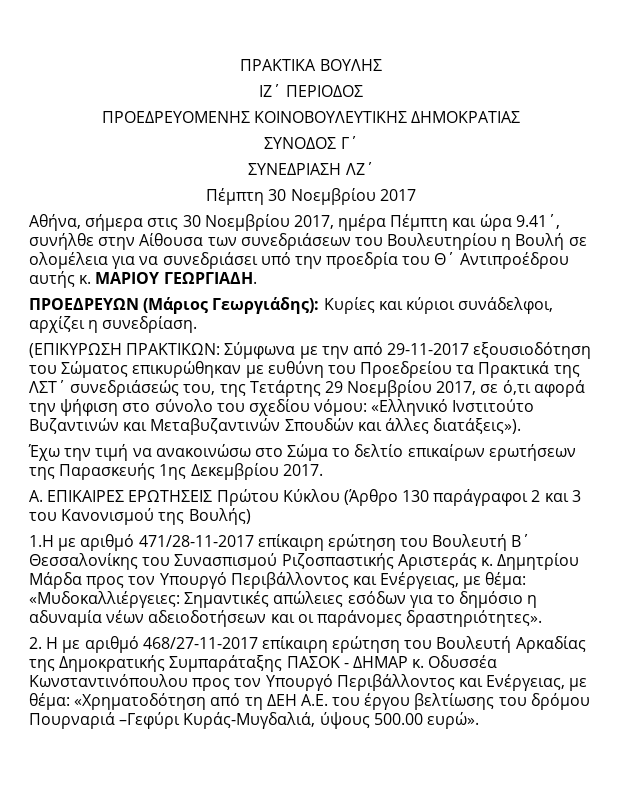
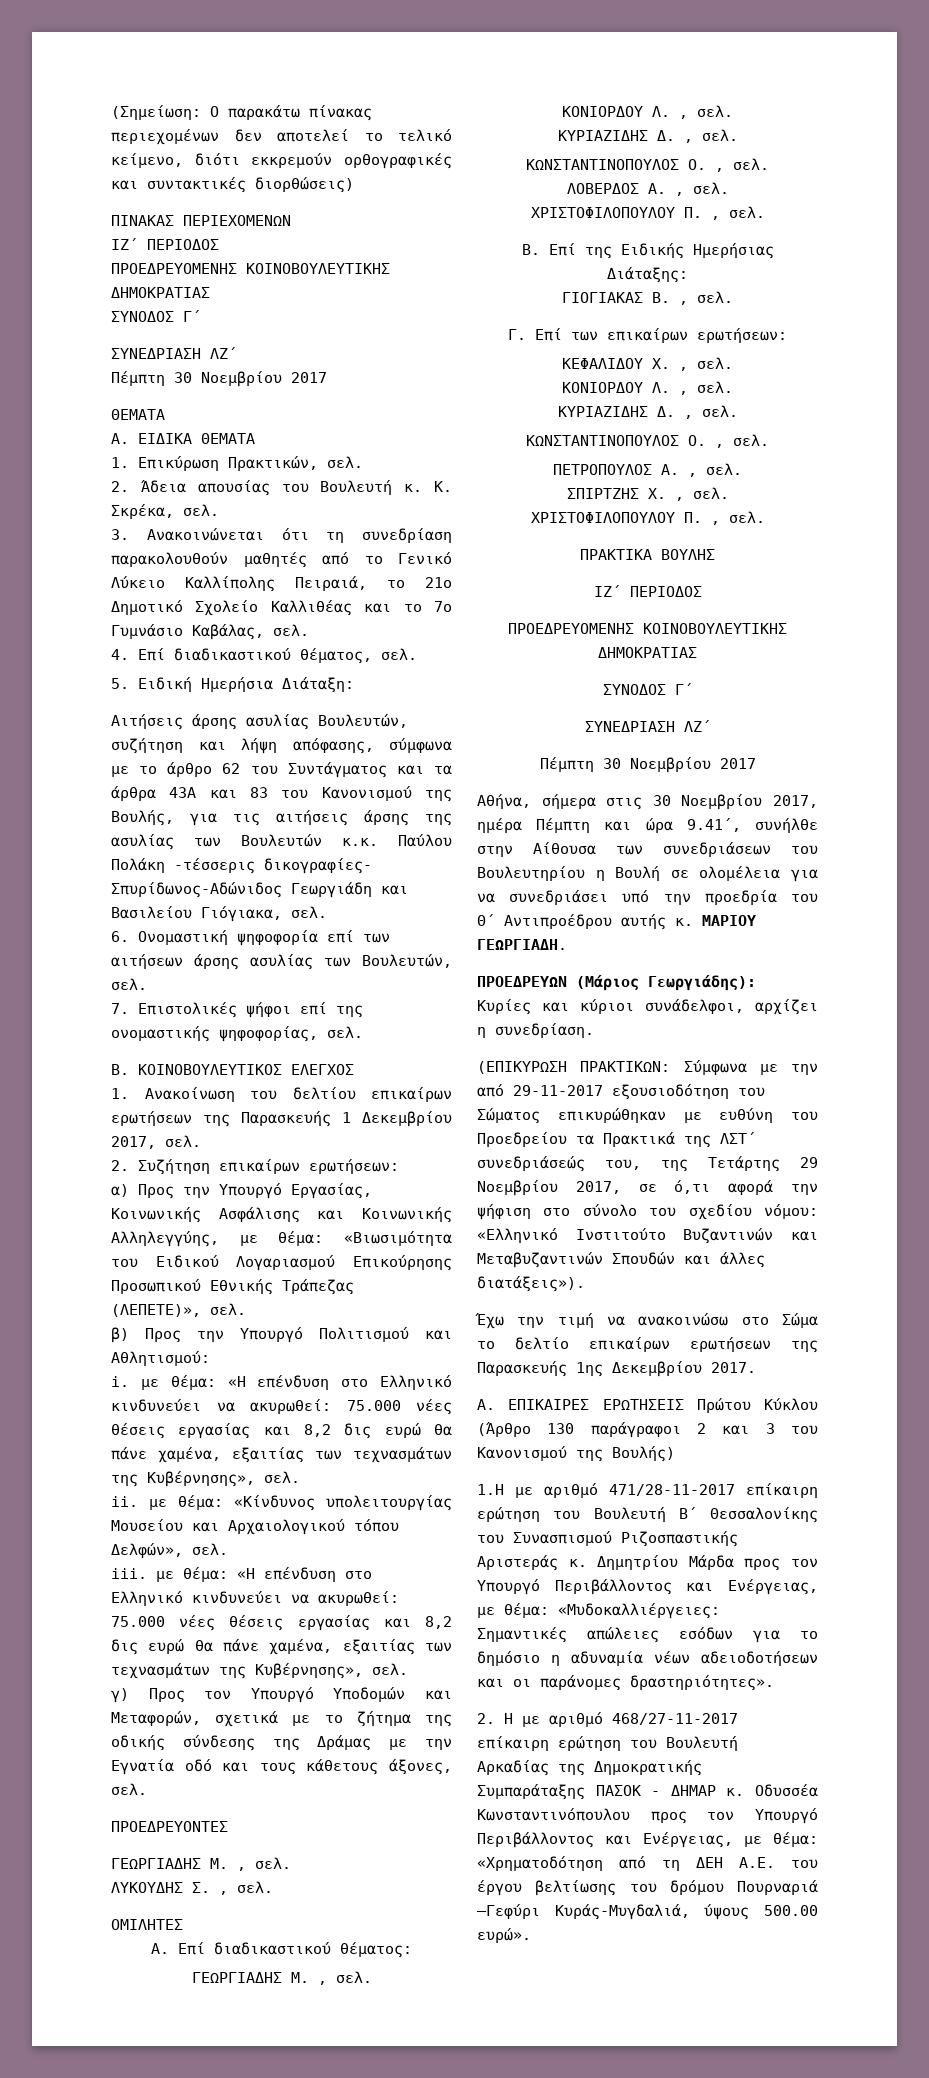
(240, 65) none -> [111,105,372,121] [111,129,452,145] [111,153,452,169] [111,177,354,193] [111,215,291,226] [111,238,219,250] [111,263,390,274] [111,287,210,298] [111,310,201,322] [111,347,237,359] [111,371,327,387] [111,409,165,420] [111,433,255,444] [111,456,363,471] [111,480,452,496] [111,504,219,519] [111,528,452,543] [111,552,452,568] [111,576,452,592] [111,600,452,616] [111,624,309,640] [111,648,417,664] [111,677,354,693] [111,714,408,730] [111,738,452,754] [111,762,452,778] [111,786,452,802] [111,810,452,826] [111,834,452,850] [111,858,372,874] [111,882,408,898] [111,906,327,922] [111,930,390,946] [111,954,452,970] [111,978,147,990] [111,1002,363,1018] [111,1026,363,1042] [111,1064,354,1075] [111,1087,452,1102] [111,1111,452,1127] [111,1135,201,1149] [111,1159,399,1175] [111,1183,372,1199] [111,1207,452,1223] [111,1231,452,1247] [111,1255,452,1271] [111,1279,354,1295] [111,1303,246,1317] [111,1327,452,1343] [111,1351,210,1366] [111,1375,452,1390] [111,1399,452,1415] [111,1423,452,1439] [111,1447,452,1463] [111,1471,300,1487] [111,1495,452,1511] [111,1519,399,1535] [111,1543,228,1558] [111,1567,372,1582] [111,1591,399,1606] [111,1615,452,1631] [111,1639,452,1655] [111,1663,408,1679] [111,1687,452,1703] [111,1711,452,1727] [111,1735,453,1751] [111,1759,452,1775] [111,1783,147,1795] [111,1821,228,1832] [111,1857,291,1871] [111,1881,273,1895] [111,1919,183,1930] [151,1942,412,1958] [191,1971,372,1985] [562,105,733,119] [557,129,738,143] [526,158,769,172] [566,182,729,196] [530,206,765,220] [521,243,774,259] [607,267,688,283] [562,291,733,305] [508,328,787,343] [562,357,733,371] [562,381,733,395] [557,405,738,419] [526,434,769,448] [553,463,742,477] [566,487,729,501] [530,511,765,525] (Σημείωση: Ο παρακάτω πίνακας περιεχομένων δεν αποτελεί το τελικό κείμενο, διότι εκκρεμούν ορθογραφικές και συντακτικές διορθώσεις) // ΠΙΝΑΚΑΣ ΠΕΡΙΕΧΟΜΕΝΩΝ // ΙΖ΄ ΠΕΡΙΟΔΟΣ // ΠΡΟΕΔΡΕΥΟΜΕΝΗΣ ΚΟΙΝΟΒΟΥΛΕΥΤΙΚΗΣ ΔΗΜΟΚΡΑΤΙΑΣ // ΣΥΝΟΔΟΣ Γ΄ // ΣΥΝΕΔΡΙΑΣΗ ΛΖ΄ // Πέμπτη 30 Νοεμβρίου 2017 // ΘΕΜΑΤΑ // Α. ΕΙΔΙΚΑ ΘΕΜΑΤΑ // 1. Επικύρωση Πρακτικών, σελ. // 2. Άδεια απουσίας του Βουλευτή κ. Κ. Σκρέκα, σελ. // 3. Ανακοινώνεται ότι τη συνεδρίαση παρακολουθούν μαθητές από το Γενικό Λύκειο Καλλίπολης Πειραιά, το 21ο Δημοτικό Σχολείο Καλλιθέας και το 7ο Γυμνάσιο Καβάλας, σελ. // 4. Επί διαδικαστικού θέματος, σελ. // 5. Ειδική Ημερήσια Διάταξη: // Αιτήσεις άρσης ασυλίας Βουλευτών, συζήτηση και λήψη απόφασης, σύμφωνα με το άρθρο 62 του Συντάγματος και τα άρθρα 43Α και 83 του Κανονισμού της Βουλής, για τις αιτήσεις άρσης της ασυλίας των Βουλευτών κ.κ. Παύλου Πολάκη -τέσσερις δικογραφίες- Σπυρίδωνος-Αδώνιδος Γεωργιάδη και Βασιλείου Γιόγιακα, σελ. // 6. Ονομαστική ψηφοφορία επί των αιτήσεων άρσης ασυλίας των Βουλευτών, σελ. // 7. Επιστολικές ψήφοι επί της ονομαστικής ψηφοφορίας, σελ. // Β. ΚΟΙΝΟΒΟΥΛΕΥΤΙΚΟΣ ΕΛΕΓΧΟΣ // 1. Ανακοίνωση του δελτίου επικαίρων ερωτήσεων της Παρασκευής 1 Δεκεμβρίου 2017, σελ. // 2. Συζήτηση επικαίρων ερωτήσεων: // α) Προς την Υπουργό Εργασίας, Κοινωνικής Ασφάλισης και Κοινωνικής Αλληλεγγύης, με θέμα: «Βιωσιμότητα του Ειδικού Λογαριασμού Επικούρησης Προσωπικού Εθνικής Τράπεζας (ΛΕΠΕΤΕ)», σελ. // β) Προς την Υπουργό Πολιτισμού και Αθλητισμού: // i. με θέμα: «Η επένδυση στο Ελληνικό κινδυνεύει να ακυρωθεί: 75.000 νέες θέσεις εργασίας και 8,2 δις ευρώ θα πάνε χαμένα, εξαιτίας των τεχνασμάτων της Κυβέρνησης», σελ. // ii. με θέμα: «Κίνδυνος υπολειτουργίας Μουσείου και Αρχαιολογικού τόπου Δελφών», σελ. // iii. με θέμα: «Η επένδυση στο Ελληνικό κινδυνεύει να ακυρωθεί: 75.000 νέες θέσεις εργασίας και 8,2 δις ευρώ θα πάνε χαμένα, εξαιτίας των τεχνασμάτων της Κυβέρνησης», σελ. // γ) Προς τον Υπουργό Υποδομών και Μεταφορών, σχετικά με το ζήτημα της οδικής σύνδεσης της Δράμας με την Εγνατία οδό και τους κάθετους άξονες, σελ. // ΠΡΟΕΔΡΕΥΟΝΤΕΣ // ΓΕΩΡΓΙΑΔΗΣ Μ. , σελ. // ΛΥΚΟΥΔΗΣ Σ. , σελ. // ΟΜΙΛΗΤΕΣ // Α. Επί διαδικαστικού θέματος: // ΓΕΩΡΓΙΑΔΗΣ Μ. , σελ. // ΚΟΝΙΟΡΔΟΥ Λ. , σελ. // ΚΥΡΙΑΖΙΔΗΣ Δ. , σελ. // ΚΩΝΣΤΑΝΤΙΝΟΠΟΥΛΟΣ Ο. , σελ. // ΛΟΒΕΡΔΟΣ Α. , σελ. // ΧΡΙΣΤΟΦΙΛΟΠΟΥΛΟΥ Π. , σελ. // Β. Επί της Ειδικής Ημερήσιας Διάταξης: // ΓΙΟΓΙΑΚΑΣ Β. , σελ. // Γ. Επί των επικαίρων ερωτήσεων: // ΚΕΦΑΛΙΔΟΥ Χ. , σελ. // ΚΟΝΙΟΡΔΟΥ Λ. , σελ. // ΚΥΡΙΑΖΙΔΗΣ Δ. , σελ. // ΚΩΝΣΤΑΝΤΙΝΟΠΟΥΛΟΣ Ο. , σελ. // ΠΕΤΡΟΠΟΥΛΟΣ Α. , σελ. // ΣΠΙΡΤΖΗΣ Χ. , σελ. // ΧΡΙΣΤΟΦΙΛΟΠΟΥΛΟΥ Π. , σελ. //

